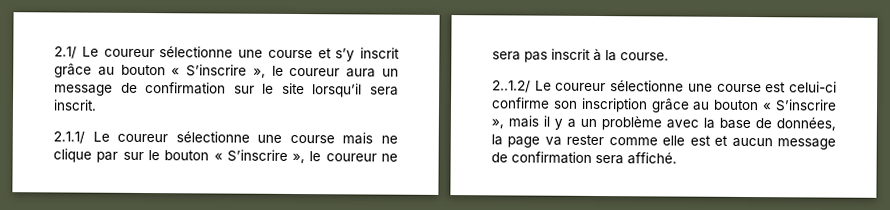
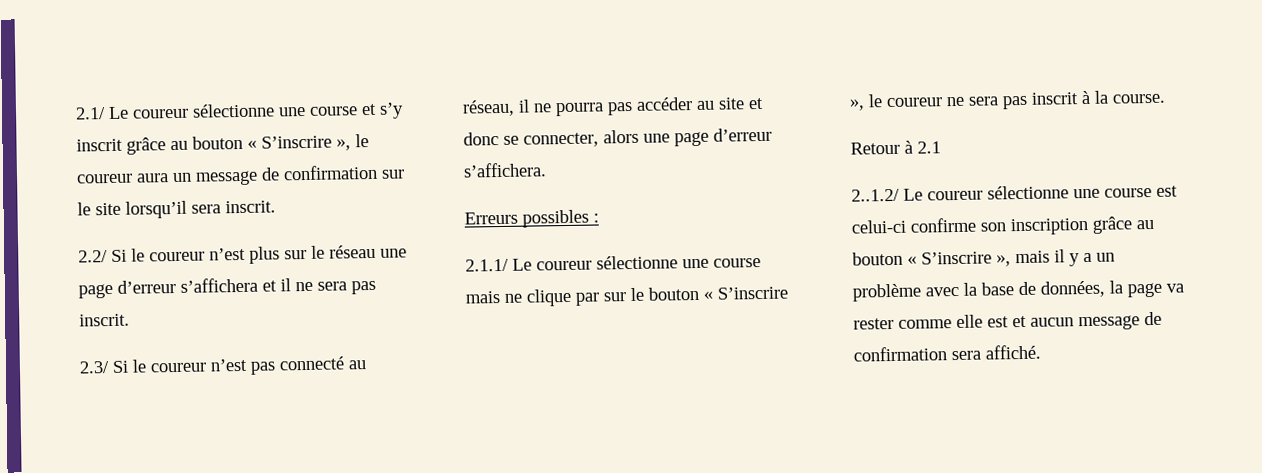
(97, 105) none -> [78,244,407,264] [78,277,376,299] [79,313,130,327] [79,356,367,375] [462,97,764,117] [463,127,772,148] [463,162,547,178] [464,209,599,228] // 2.2/ Si le coureur n’est plus sur le réseau une page d’erreur s’affichera et il ne sera pas inscrit. // 2.3/ Si le coureur n’est pas connecté au réseau, il ne pourra pas accéder au site et donc se connecter, alors une page d’erreur s’affichera. // Erreurs possibles :
(669, 56) none -> [850,140,941,155] // Retour à 2.1

